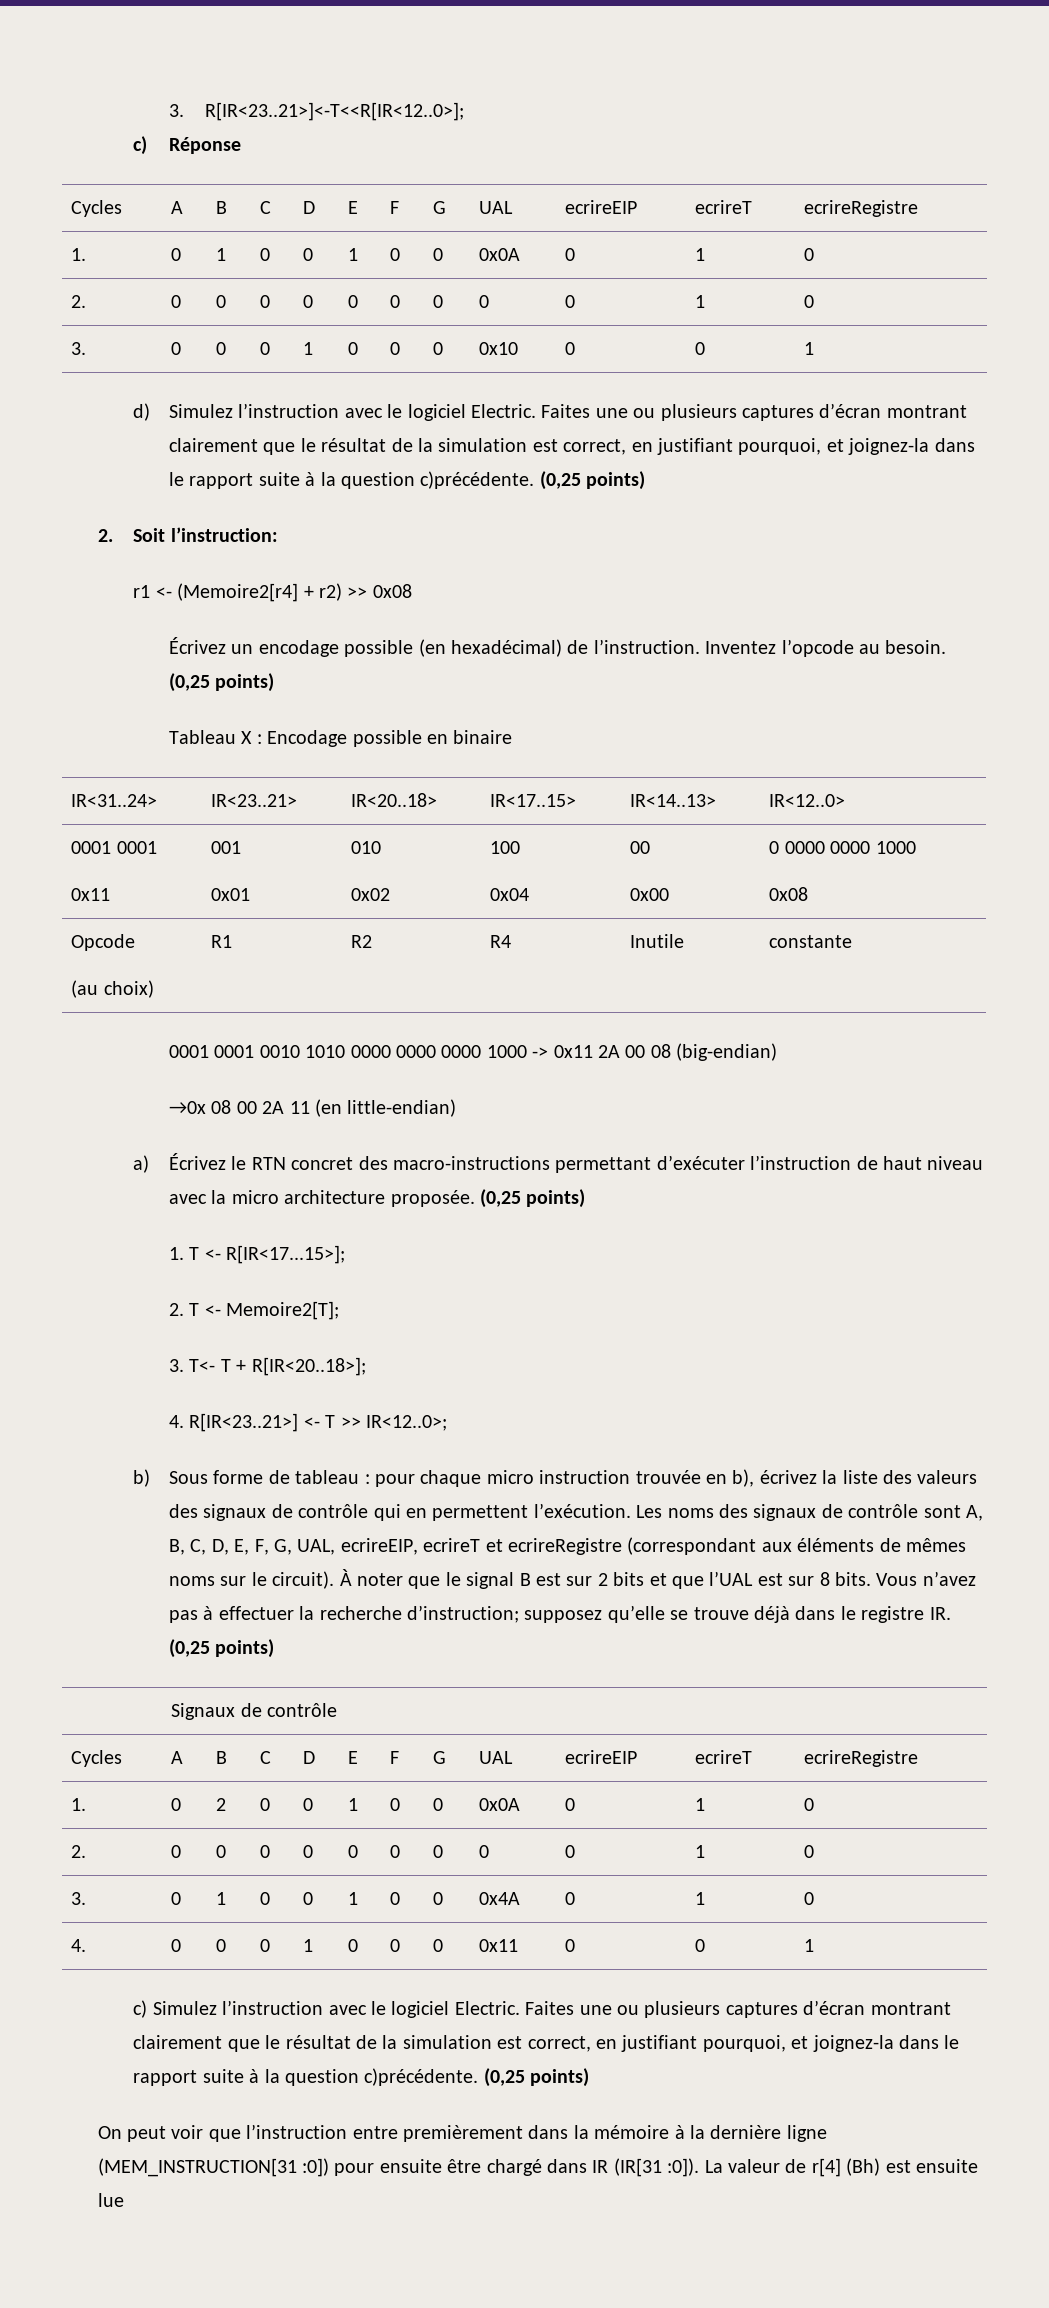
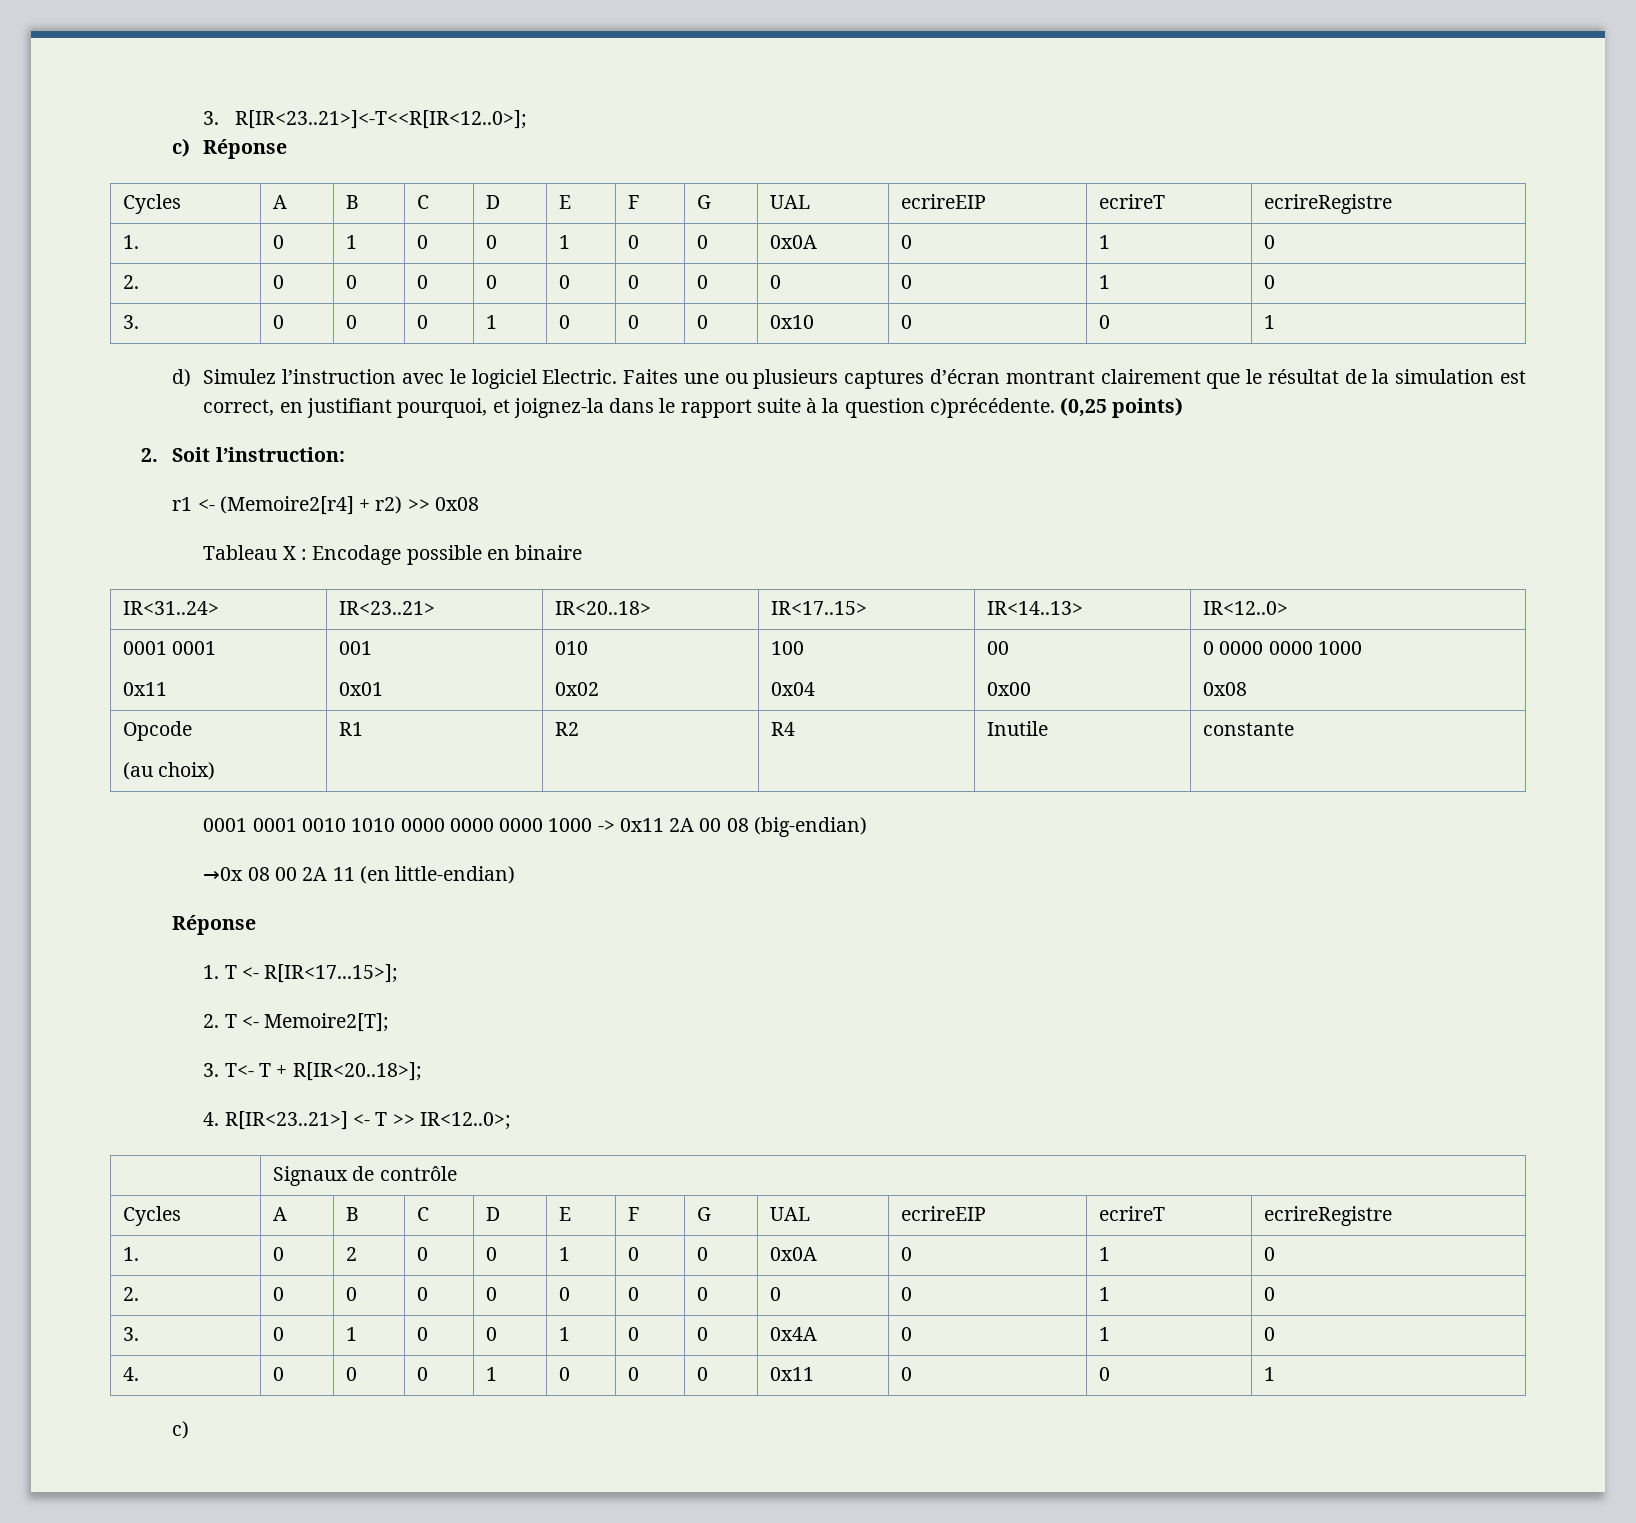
[168,637,947,657] [168,673,275,692] // Écrivez un encodage possible (en hexadécimal) de l’instruction. Inventez l’opcode au besoin. (0,25 points) -> (479, 504) none
[133,1153,984,1173] [168,1189,586,1208] a) Écrivez le RTN concret des macro-instructions permettant d’exécuter l’instruction de haut niveau avec la micro architecture proposée. (0,25 points) -> [172,915,257,935] Réponse
[133,1469,978,1487] [168,1503,983,1521] [168,1537,966,1555] [168,1569,976,1589] [168,1605,951,1623] [168,1639,275,1658] // b) Sous forme de tableau : pour chaque micro instruction trouvée en b), écrivez la liste des valeurs des signaux de contrôle qui en permettent l’exécution. Les noms des signaux de contrôle sont A, B, C, D, E, F, G, UAL, ecrireEIP, ecrireT et ecrireRegistre (correspondant aux éléments de mêmes noms sur le circuit). À noter que le signal B est sur 2 bits et que l’UAL est sur 8 bits. Vous n’avez pas à effectuer la recherche d’instruction; supposez qu’elle se trouve déjà dans le registre IR. (0,25 points) -> (511, 1121) none
[152,2000,951,2018] [133,2035,960,2052] [133,2068,590,2087] [97,2124,827,2142] [97,2158,979,2177] [97,2193,124,2207] Simulez l’instruction avec le logiciel Electric. Faites une ou plusieurs captures d’écran montrant clairement que le résultat de la simulation est correct, en justifiant pourquoi, et joignez-la dans le rapport suite à la question c)précédente. (0,25 points) // On peut voir que l’instruction entre premièrement dans la mémoire à la dernière ligne (MEM_INSTRUCTION[31 :0]) pour ensuite être chargé dans IR (IR[31 :0]). La valeur de r[4] (Bh) est ensuite lue -> (190, 1430) none

